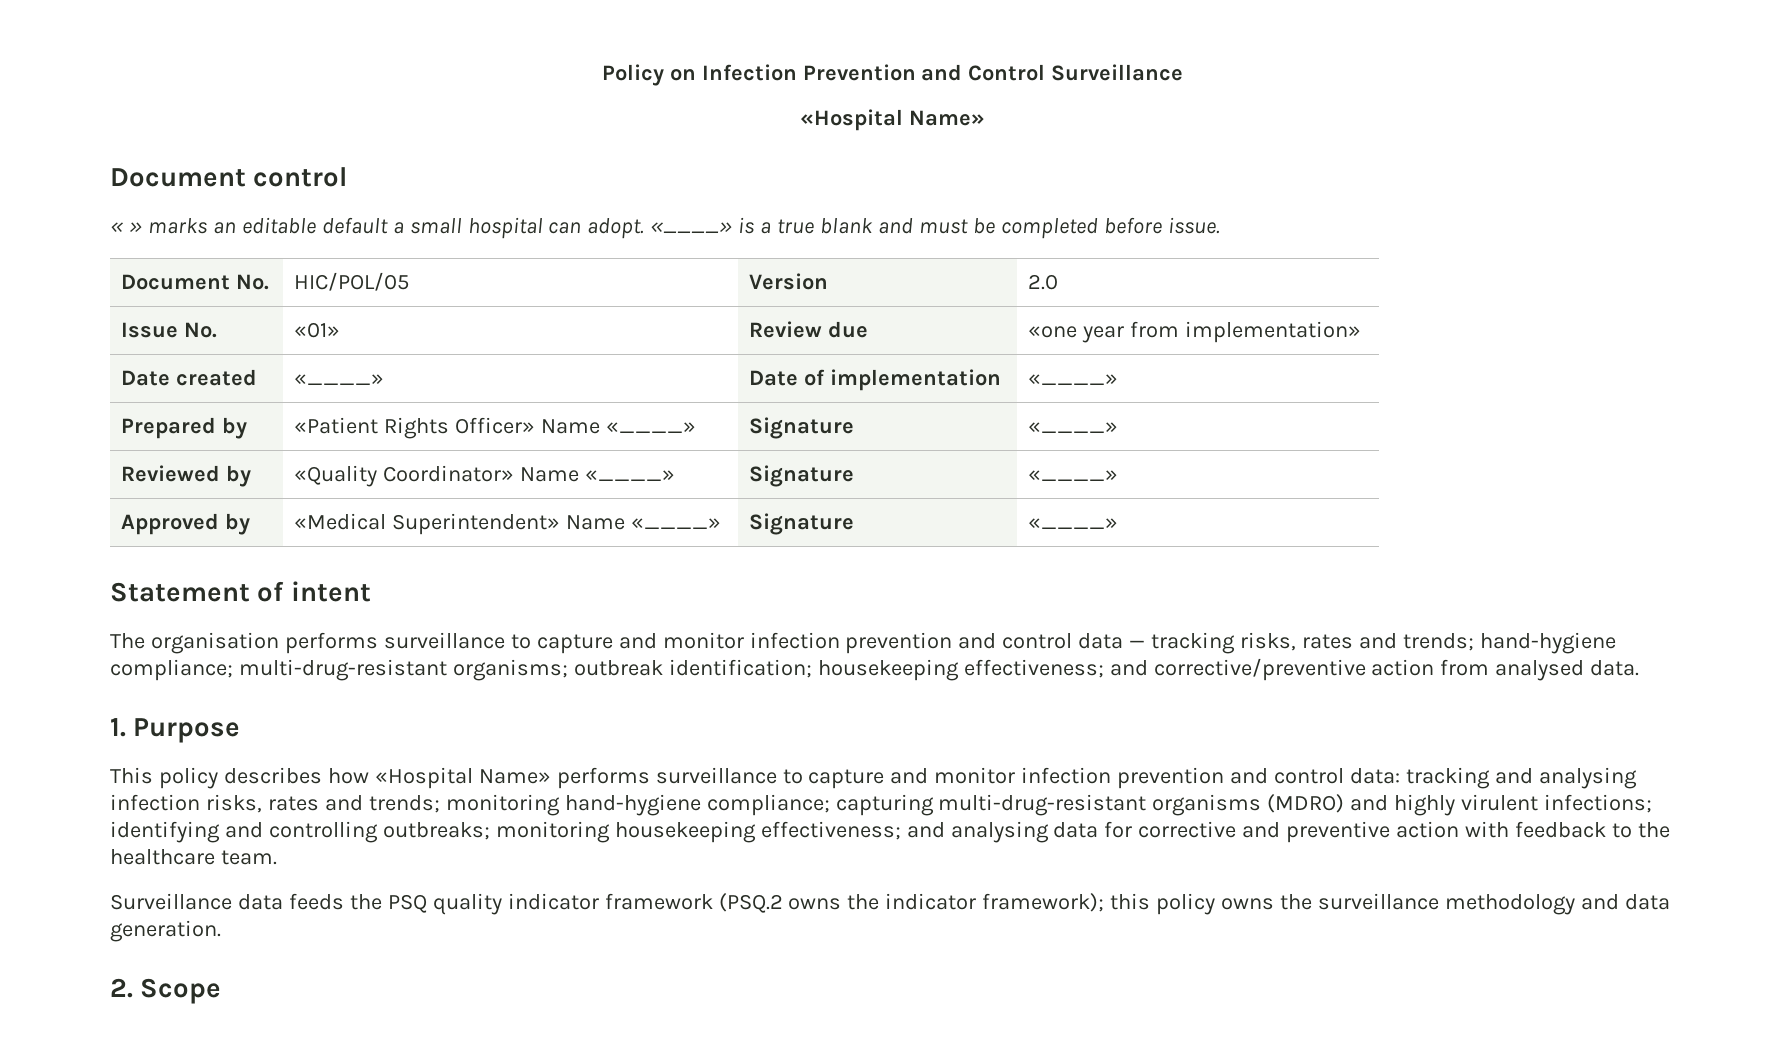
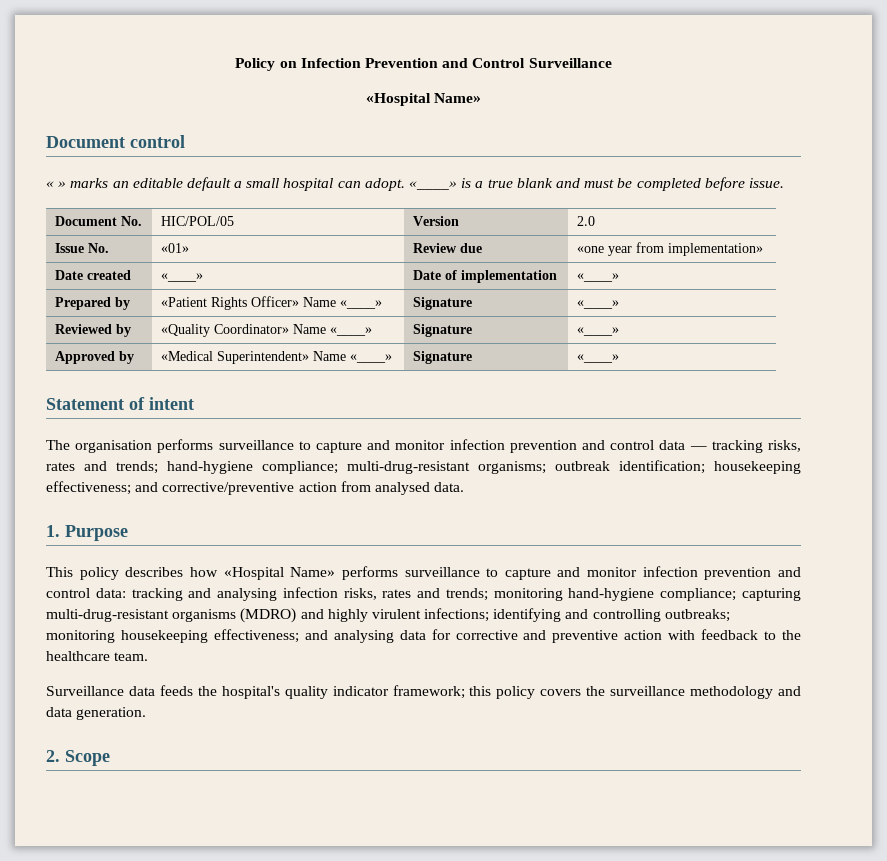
[387,894,427,913] PSQ -> [221,686,280,699] hospital's
[604,893,1105,913] framework (PSQ.2 owns the indicator framework); -> [392,685,465,699] framework;
[1221,898,1275,910] owns -> [540,689,582,696] covers

